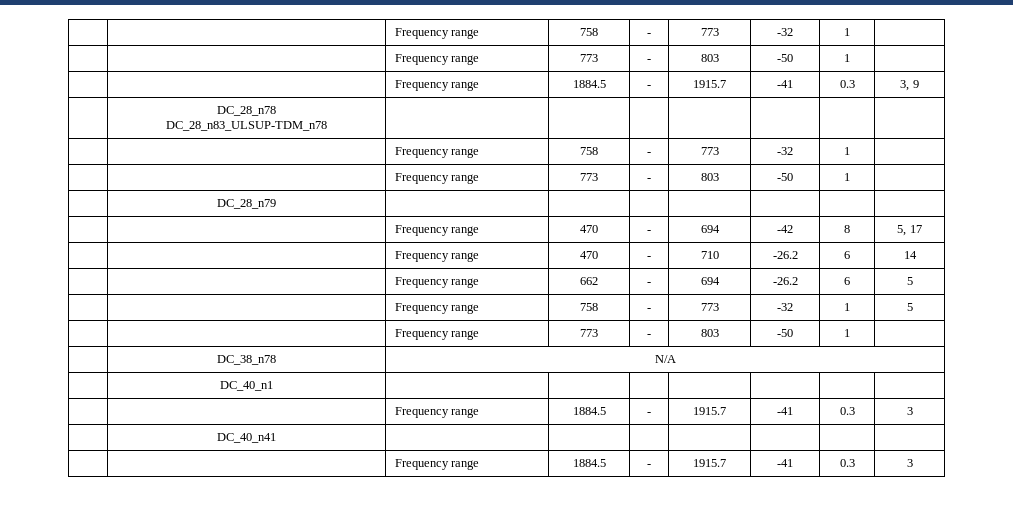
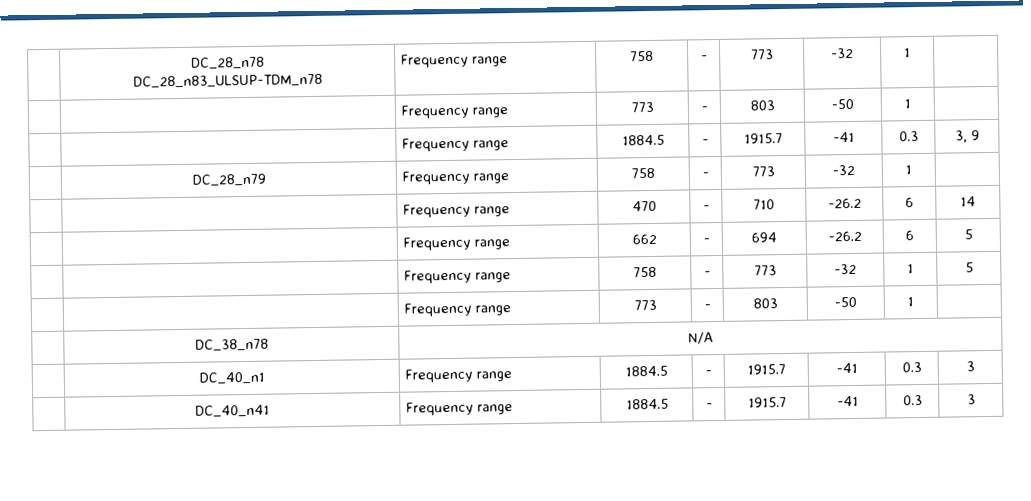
(394, 33) | -> [190,56,265,70] [132,73,323,89] | DC_28_n78 // DC_28_n83_ULSUP-TDM_n78
[217,106,276,116] [166,121,327,131] [394,147,479,158] [580,147,598,155] [647,152,651,155] [700,147,719,155] [777,147,793,155] [844,147,850,155] [394,173,479,184] [580,173,598,181] [647,178,651,181] [700,173,719,181] [777,173,793,181] [844,173,850,181] [217,199,276,209] [394,225,479,236] [580,225,598,233] [647,230,651,233] [700,225,720,233] [777,225,793,233] [844,225,850,233] [897,225,922,236] DC_28_n78 // DC_28_n83_ULSUP-TDM_n78 | | | | | | | // | | Frequency range | 758 | - | 773 | -32 | 1 | // | | Frequency range | 773 | - | 803 | -50 | 1 | // | DC_28_n79 | | | | | | | // | | Frequency range | 470 | - | 694 | -42 | 8 | 5, 17 -> [191,173,267,187] [401,170,510,185] [631,167,655,179] [701,172,709,178] [751,166,775,177] [832,164,855,176] [905,165,912,175] DC_28_n79 | Frequency range | 758 | - | 773 | -32 | 1 |
(273, 386) | | | | | | // | | -> (265, 378) none
(276, 438) | | | | | | // | | -> (270, 411) none

